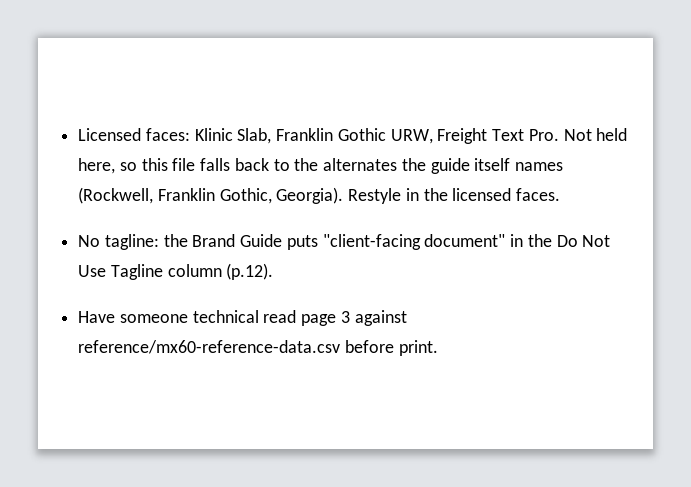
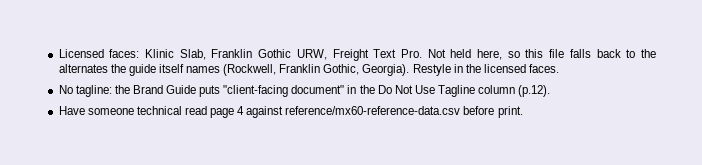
[340,311,350,323] 3 -> [237,106,245,115] 4

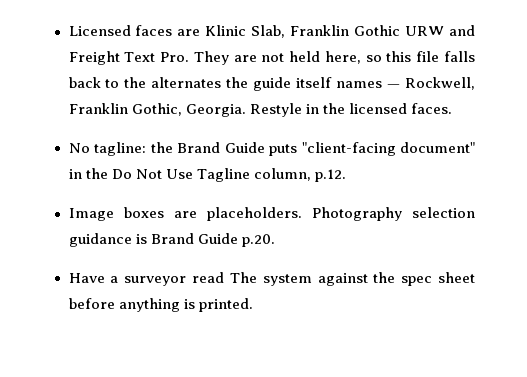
[109,49,140,58] faces: -> [135,25,201,36] faces are
[296,49,327,60] URW, -> [405,25,475,36] URW and
[427,49,446,58] Not -> [193,51,285,65] They are not
[223,64,277,76] (Rockwell, -> [387,77,476,90] — Rockwell,
[362,64,410,76] Georgia). -> [185,104,246,117] Georgia.
[478,85,551,97] [58,106,523,118] column (p.12). // Have someone technical read page 4 against reference/mx60-reference-data.csv before print. -> [253,168,346,182] [68,207,475,221] [68,233,275,247] [68,272,475,286] [68,298,253,312] column, p.12. // Image boxes are placeholders. Photography selection guidance is Brand Guide p.20. // Have a surveyor read The system against the spec sheet before anything is printed.

